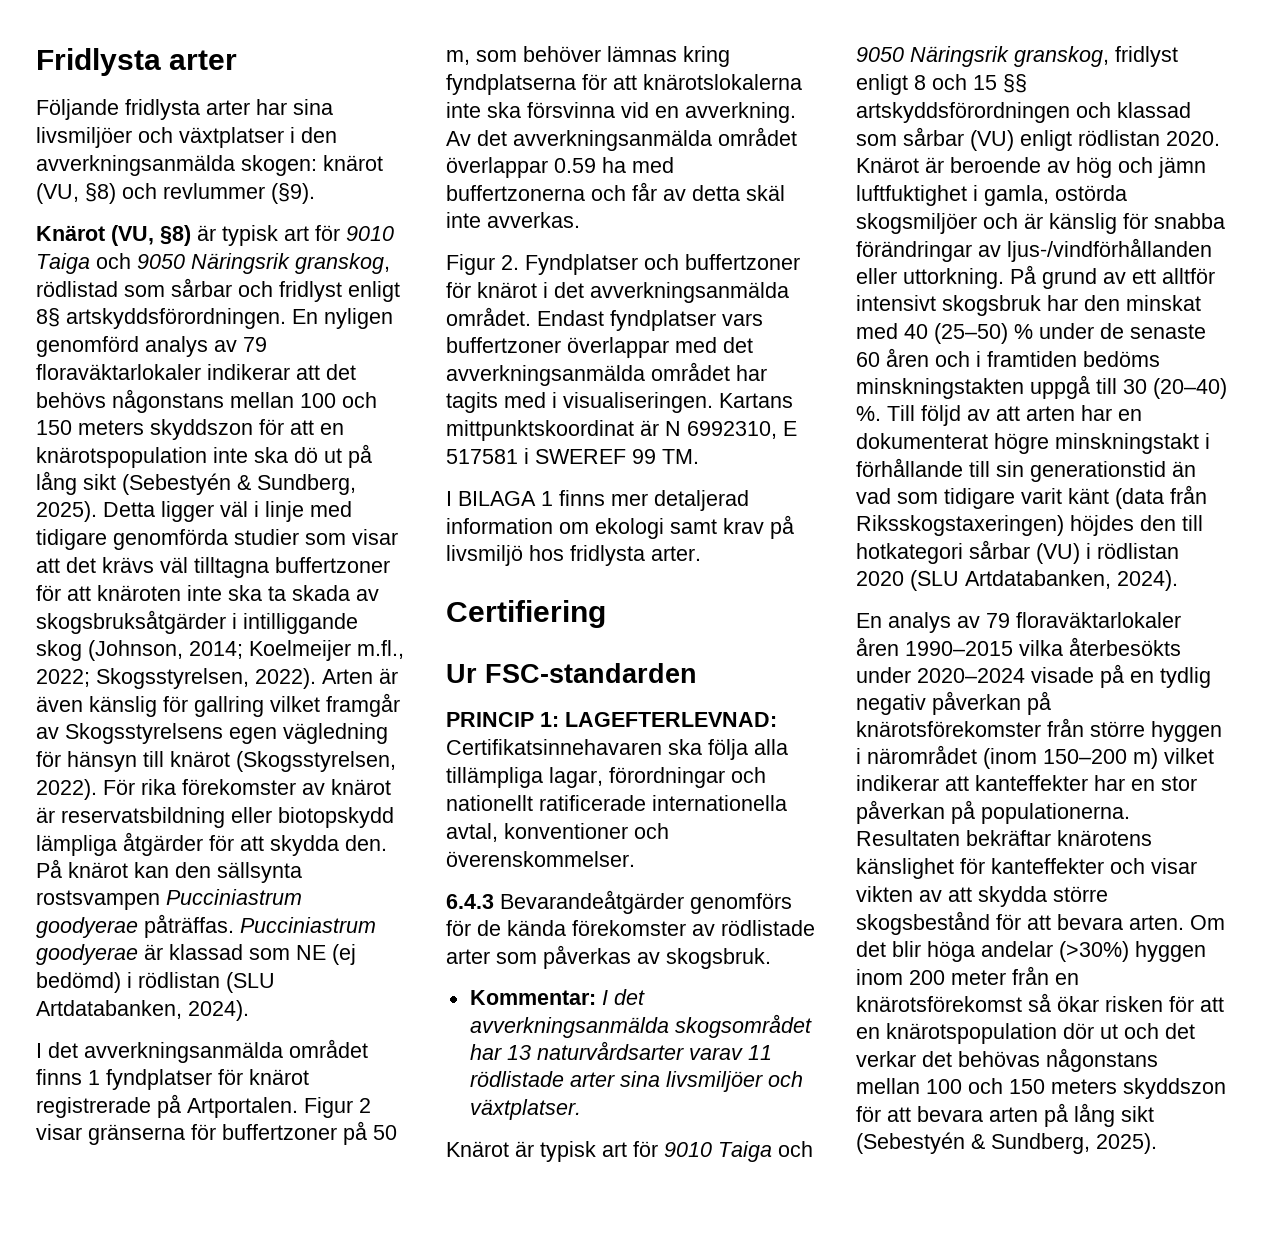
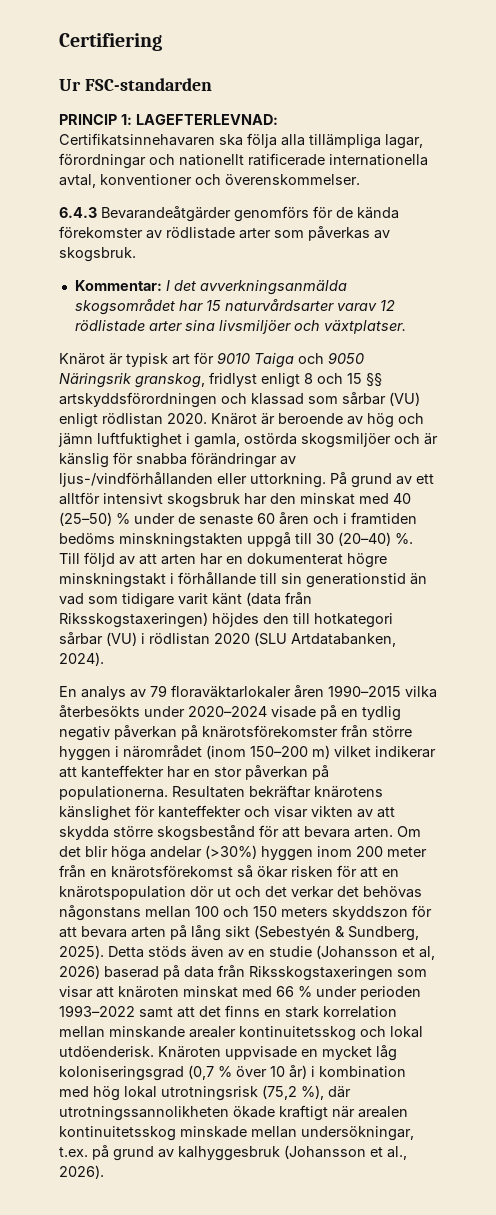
[36,48,238,76] [36,99,333,120] [36,127,337,148] [36,155,383,176] [36,183,315,204] [36,225,394,246] [36,253,390,274] [36,278,400,302] [36,308,393,329] [36,336,267,357] [36,364,356,380] [36,389,377,413] [36,419,344,440] [36,444,372,468] [36,471,356,495] [36,501,352,522] [36,529,398,550] [36,557,390,578] [36,585,379,601] [36,610,358,634] [36,640,404,661] [36,668,398,689] [36,693,400,717] [36,723,388,744] [36,751,396,772] [36,779,391,800] [36,807,394,828] [36,832,387,856] [36,859,302,883] [36,889,302,910] [36,914,376,938] [36,944,356,965] [36,972,275,993] [36,1000,249,1021] [36,1039,368,1063] [36,1069,309,1090] [36,1094,371,1118] [36,1121,397,1145] [446,46,730,67] [446,74,802,95] [446,102,796,123] [446,127,797,151] [446,157,674,178] [446,182,785,201] [446,212,580,228] [446,254,800,275] [446,282,789,303] [446,307,763,331] [446,337,753,358] [446,362,767,386] [446,392,793,413] [446,420,797,441] [446,448,699,464] [446,490,749,511] [446,515,794,539] [446,545,701,566] Fridlysta arter // Följande fridlysta arter har sina livsmiljöer och växtplatser i den avverkningsanmälda skogen: knärot (VU, §8) och revlummer (§9). // Knärot (VU, §8) är typisk art för 9010 Taiga och 9050 Näringsrik granskog, rödlistad som sårbar och fridlyst enligt 8§ artskyddsförordningen. En nyligen genomförd analys av 79 floraväktarlokaler indikerar att det behövs någonstans mellan 100 och 150 meters skyddszon för att en knärotspopulation inte ska dö ut på lång sikt (Sebestyén & Sundberg, 2025). Detta ligger väl i linje med tidigare genomförda studier som visar att det krävs väl tilltagna buffertzoner för att knäroten inte ska ta skada av skogsbruksåtgärder i intilliggande skog (Johnson, 2014; Koelmeijer m.fl., 2022; Skogsstyrelsen, 2022). Arten är även känslig för gallring vilket framgår av Skogsstyrelsens egen vägledning för hänsyn till knärot (Skogsstyrelsen, 2022). För rika förekomster av knärot är reservatsbildning eller biotopskydd lämpliga åtgärder för att skydda den. På knärot kan den sällsynta rostsvampen Pucciniastrum goodyerae påträffas. Pucciniastrum goodyerae är klassad som NE (ej bedömd) i rödlistan (SLU Artdatabanken, 2024). // I det avverkningsanmälda området finns 1 fyndplatser för knärot registrerade på Artportalen. Figur 2 visar gränserna för buffertzoner på 50 m, som behöver lämnas kring fyndplatserna för att knärotslokalerna inte ska försvinna vid en avverkning. Av det avverkningsanmälda området överlappar 0.59 ha med buffertzonerna och får av detta skäl inte avverkas. // Figur 2. Fyndplatser och buffertzoner för knärot i det avverkningsanmälda området. Endast fyndplatser vars buffertzoner överlappar med det avverkningsanmälda området har tagits med i visualiseringen. Kartans mittpunktskoordinat är N 6992310, E 517581 i SWEREF 99 TM. // I BILAGA 1 finns mer detaljerad information om ekologi samt krav på livsmiljö hos fridlysta arter. // -> (59, 42) none
[506,1045,531,1060] 13 -> [205,300,221,311] 15
[747,1045,772,1060] 11 -> [379,300,395,311] 12
(1157, 1143) none -> [108,945,435,960] [59,965,427,981] [59,986,421,1000] [59,1005,397,1018] [59,1026,423,1041] [59,1045,397,1061] [59,1065,406,1081] [59,1085,351,1101] [59,1105,408,1121] [59,1126,414,1141] [59,1145,407,1161] [59,1165,104,1179] Detta stöds även av en studie (Johansson et al, 2026) baserad på data från Riksskogstaxeringen som visar att knäroten minskat med 66 % under perioden 1993–2022 samt att det finns en stark korrelation mellan minskande arealer kontinuitetsskog och lokal utdöenderisk. Knäroten uppvisade en mycket låg koloniseringsgrad (0,7 % över 10 år) i kombination med hög lokal utrotningsrisk (75,2 %), där utrotningssannolikheten ökade kraftigt när arealen kontinuitetsskog minskade mellan undersökningar, t.ex. på grund av kalhyggesbruk (Johansson et al., 2026).

